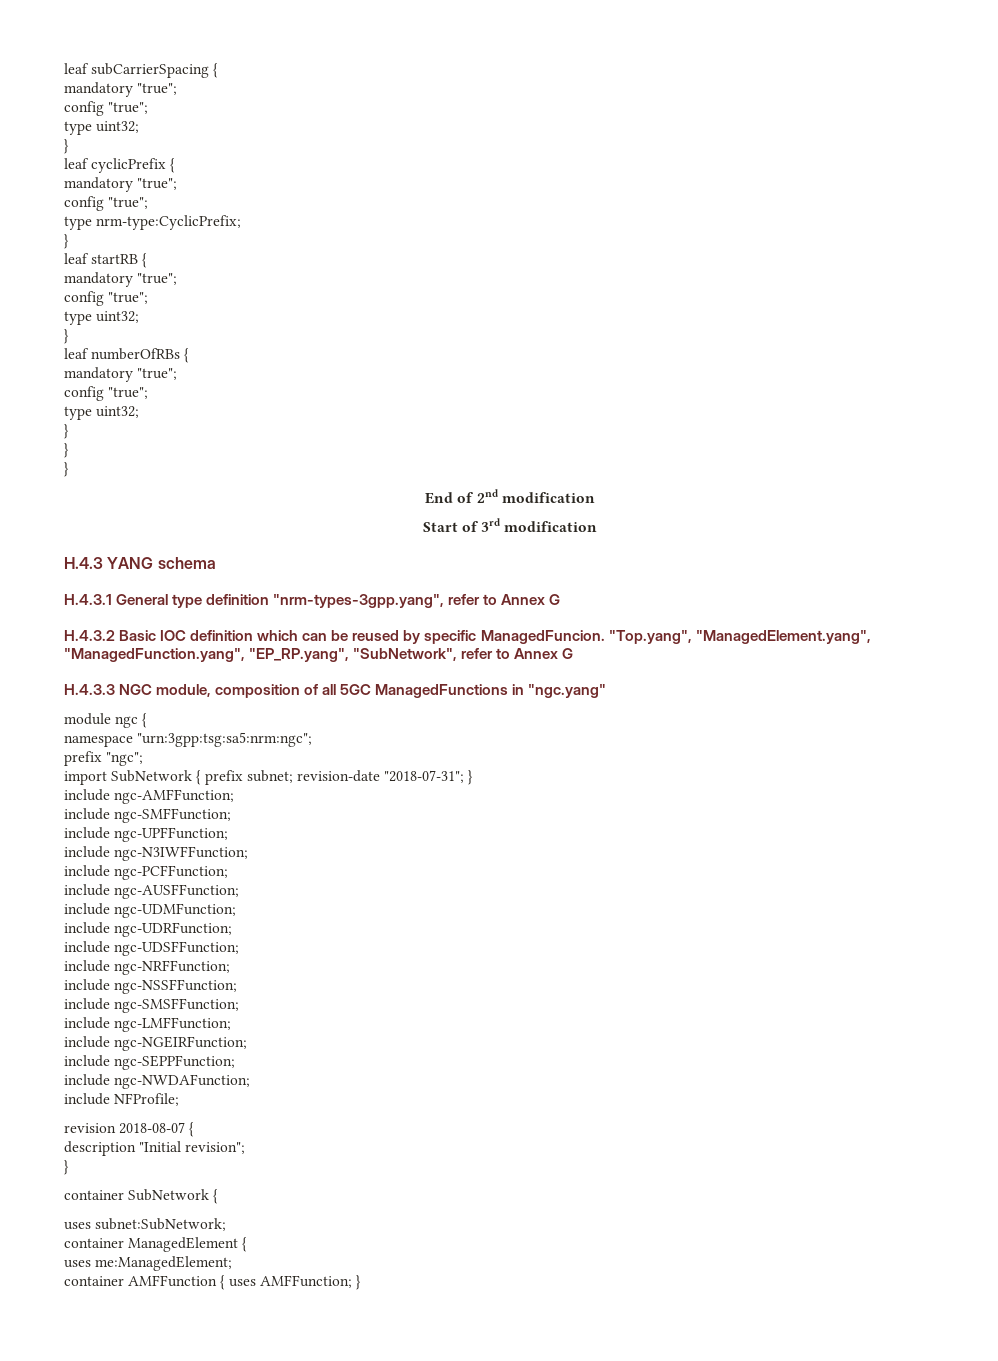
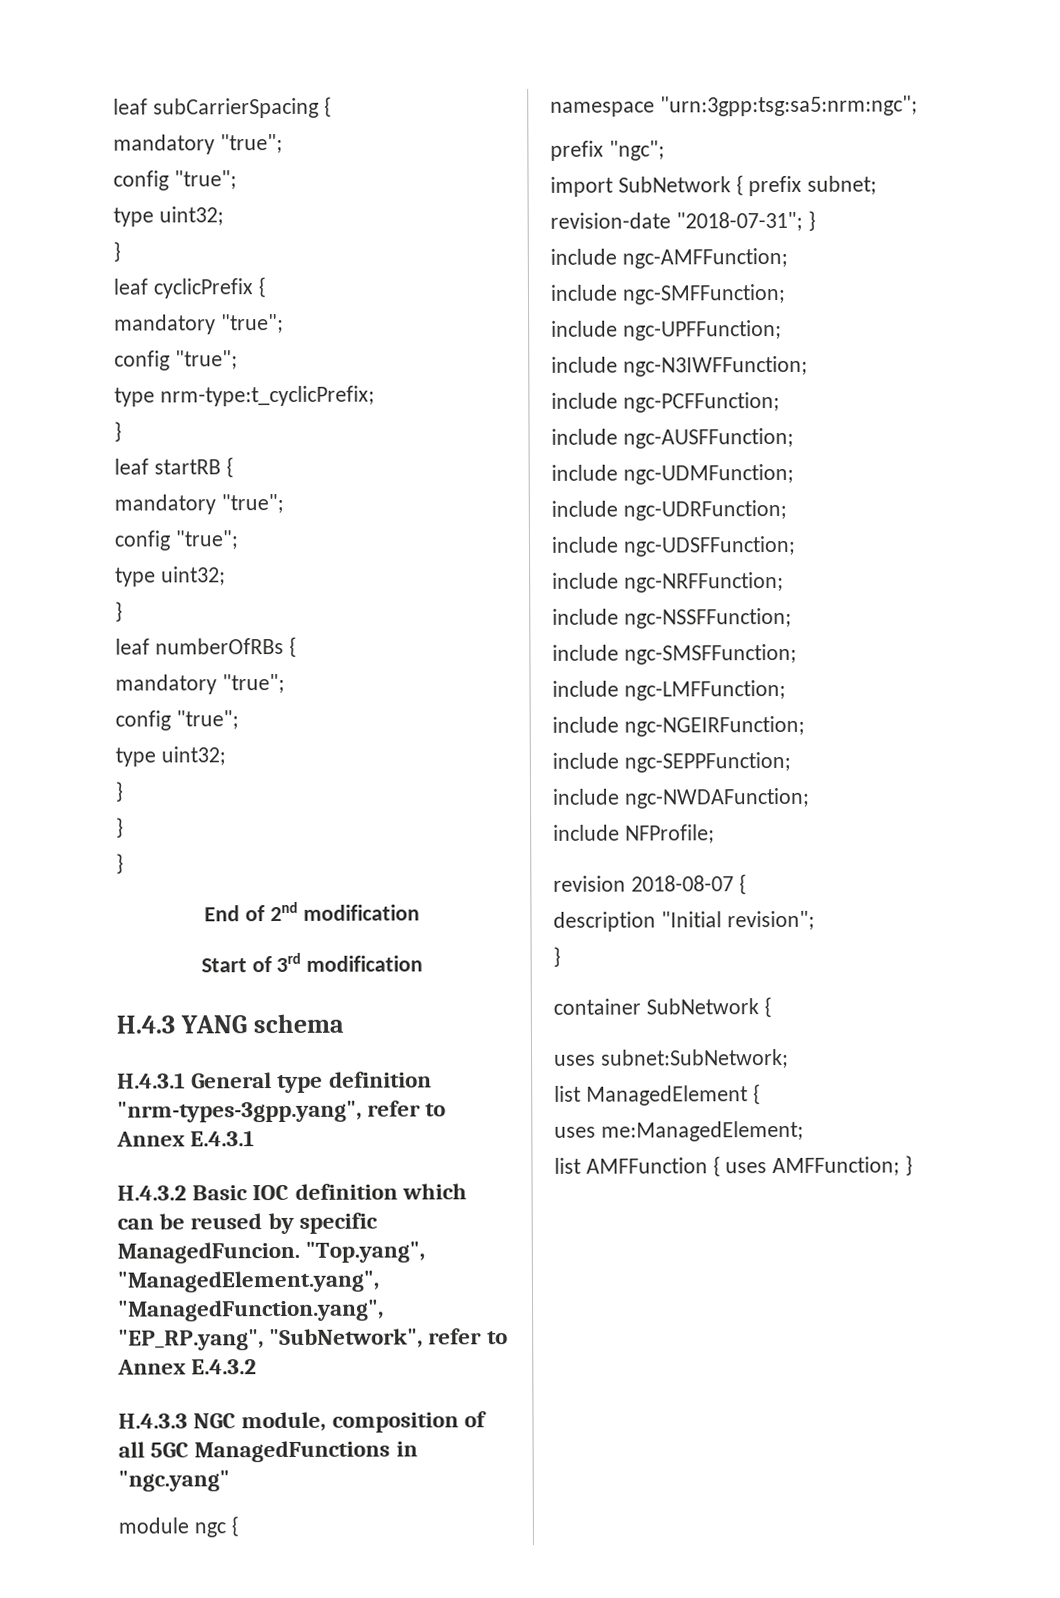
[96,215,242,230] nrm-type:CyclicPrefix; -> [159,385,375,407] nrm-type:t_cyclicPrefix;
[549,594,561,605] G -> [190,1130,256,1147] E.4.3.1
[562,648,574,659] G -> [191,1359,258,1375] E.4.3.2
[64,1238,124,1248] container -> [554,1085,581,1102] list
[64,1276,124,1286] container -> [554,1157,581,1174] list

